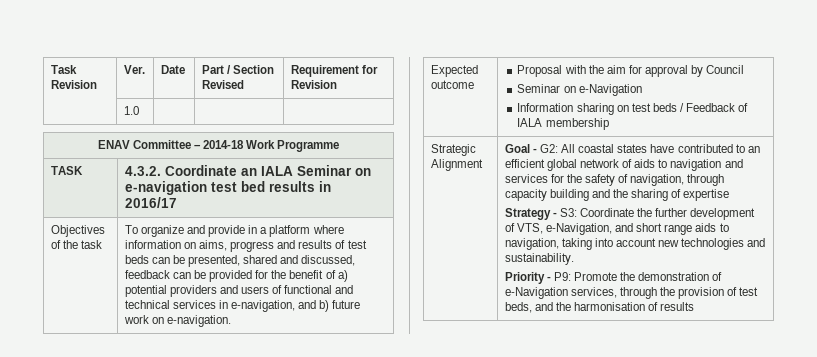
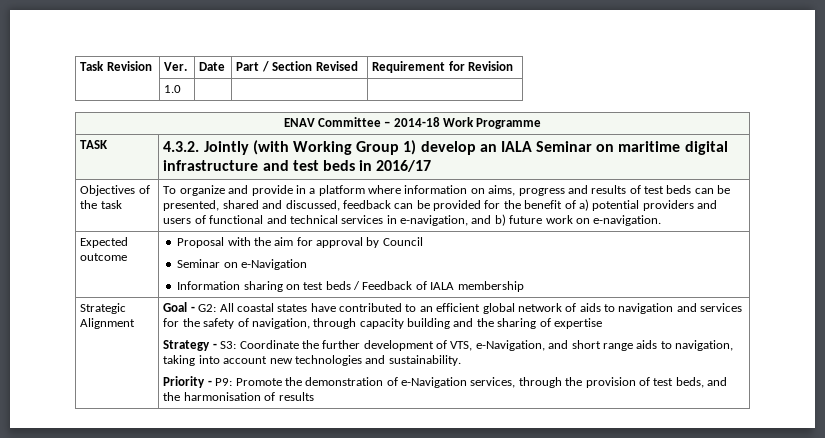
[164,165,371,176] [124,181,315,195] Coordinate an IALA Seminar on e-navigation test bed results -> [203,140,728,155] [163,160,355,171] Jointly (with Working Group 1) develop an IALA Seminar on maritime digital infrastructure and test beds

